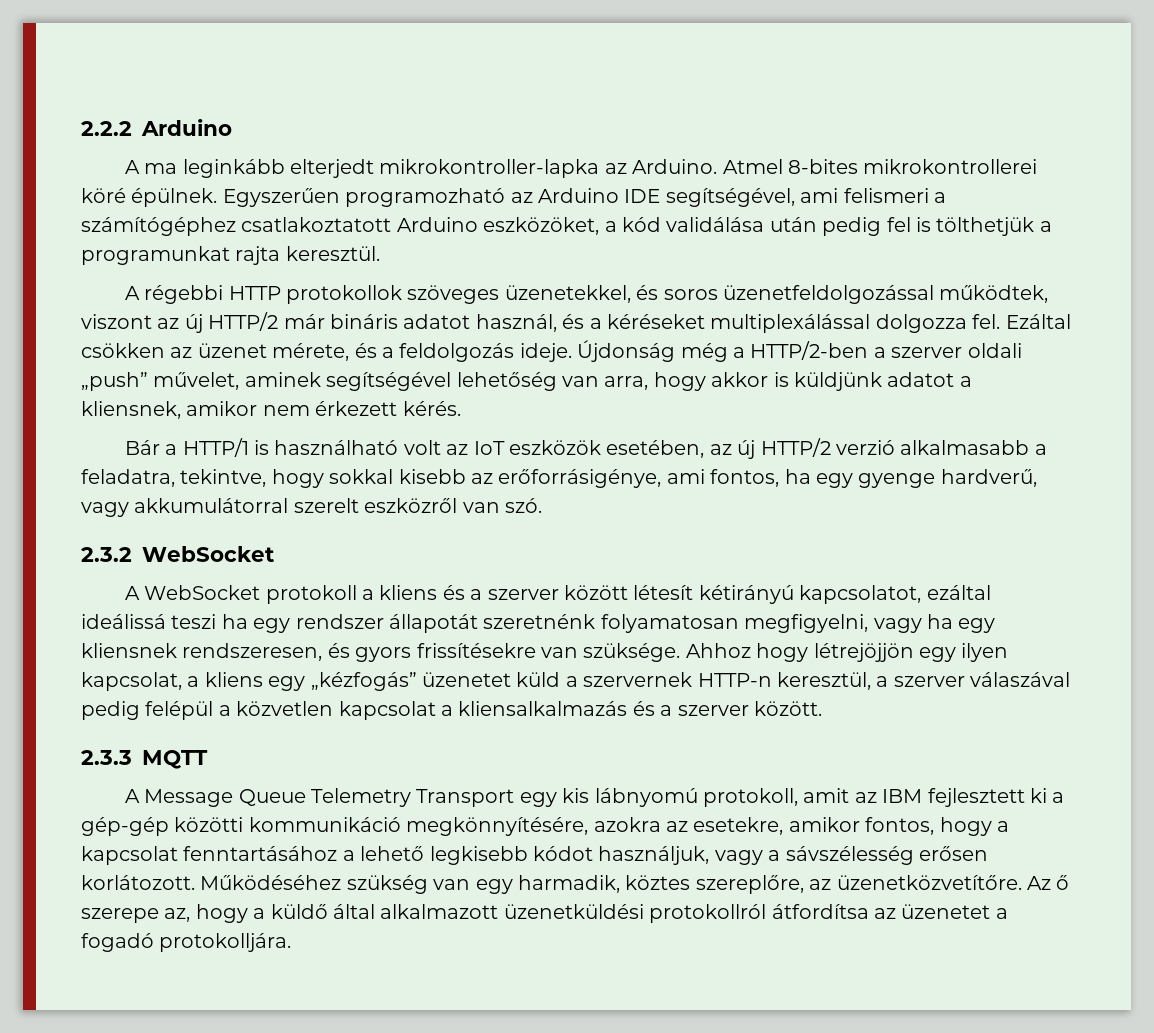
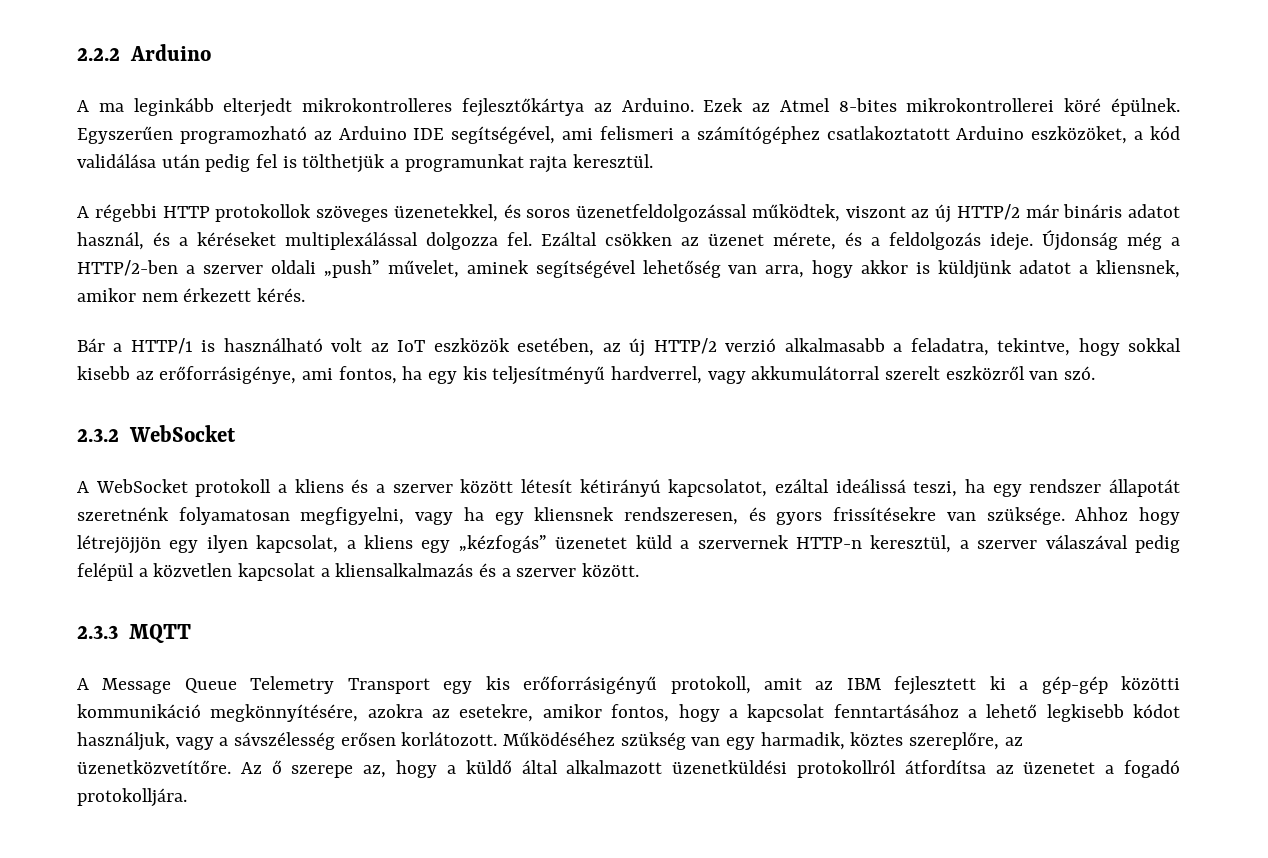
[379,159,718,178] mikrokontroller-lapka az Arduino. -> [302,98,771,117] mikrokontrolleres fejlesztőkártya az Arduino. Ezek az
[858,469,1037,488] gyenge hardverű, -> [462,366,703,385] kis teljesítményű hardverrel,
[171,614,217,629] teszi -> [913,481,958,497] teszi,
[594,788,698,807] lábnyomú -> [523,676,658,694] erőforrásigényű

